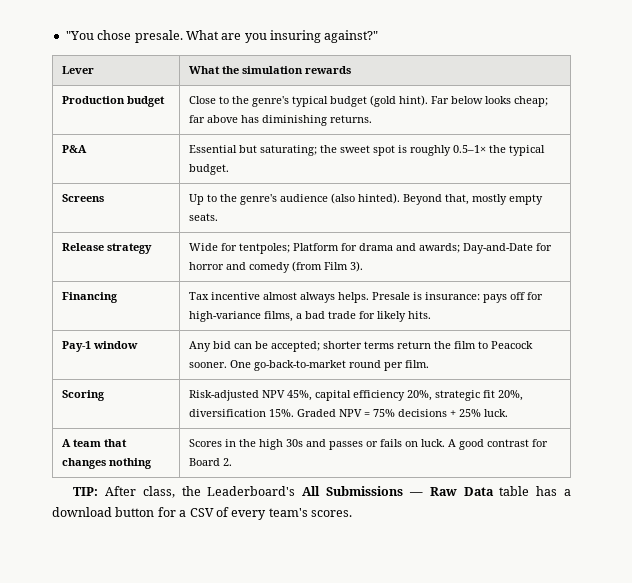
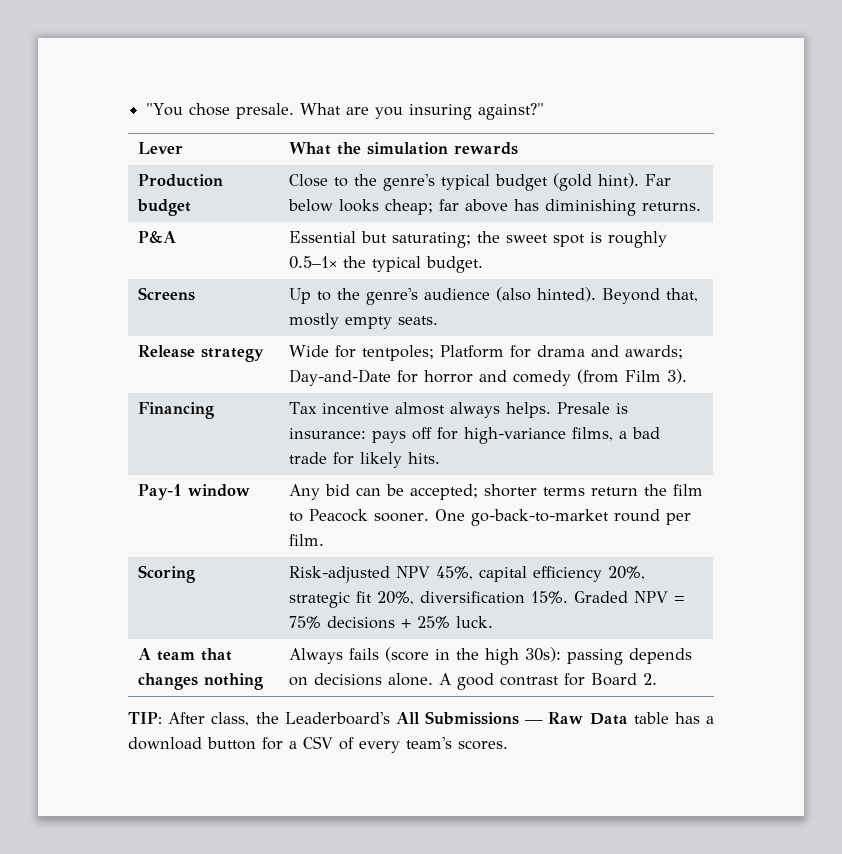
[188,439,445,450] Scores in the high 30s and passes or fails on luck. -> [289,647,693,665] [289,673,434,686] Always fails (score in the high 30s): passing depends on decisions alone.

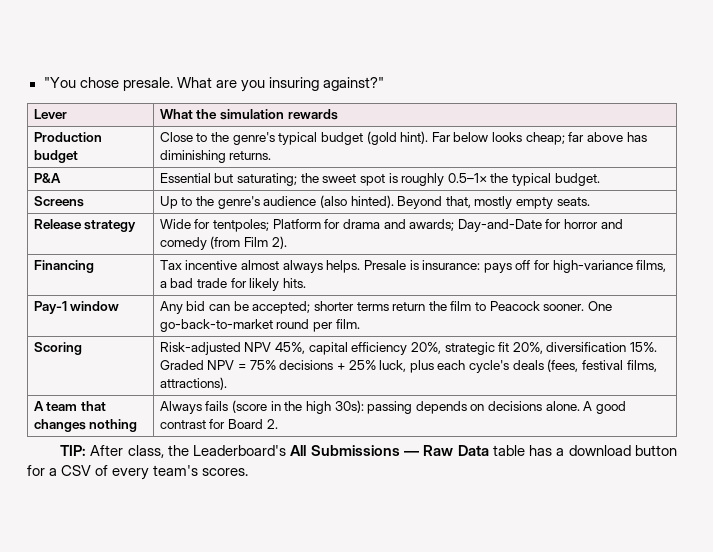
[667,369,688,384] 3). -> [271,236,287,249] 2).
[456,616,494,628] luck. -> [379,359,657,373] [159,377,227,390] luck, plus each cycle's deals (fees, festival films, attractions).

